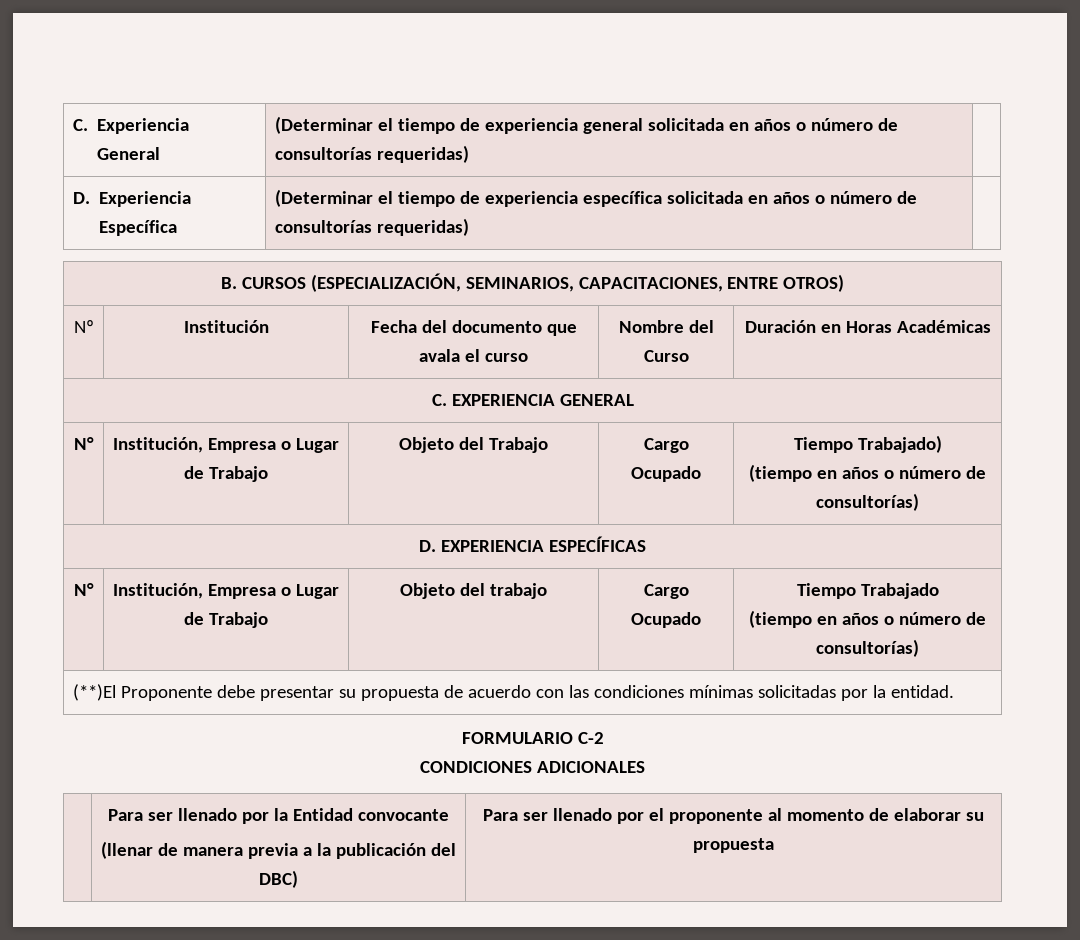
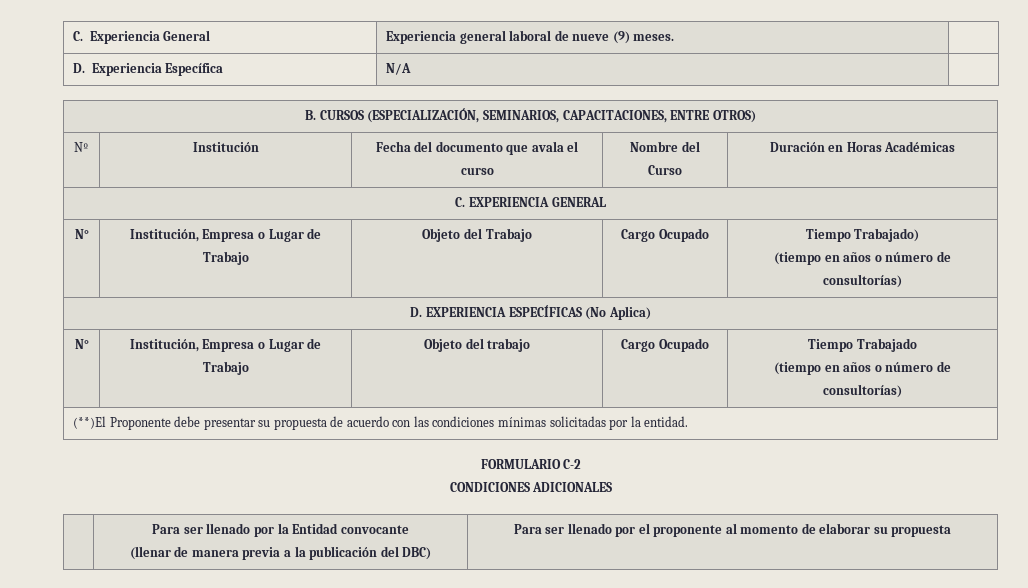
[274,116,898,134] [274,145,469,163] [72,191,191,207] [98,220,177,236] [274,189,917,207] [274,218,469,236] (Determinar el tiempo de experiencia general solicitada en años o número de consultorías requeridas) | // D. Experiencia Específica | (Determinar el tiempo de experiencia específica solicitada en años o número de consultorías requeridas) -> [386,30,675,44] [73,63,224,76] [386,63,412,75] Experiencia general laboral de nueve (9) meses. | // D. Experiencia Específica | N/A
(646, 544) none -> [585,306,651,320] (No Aplica)

